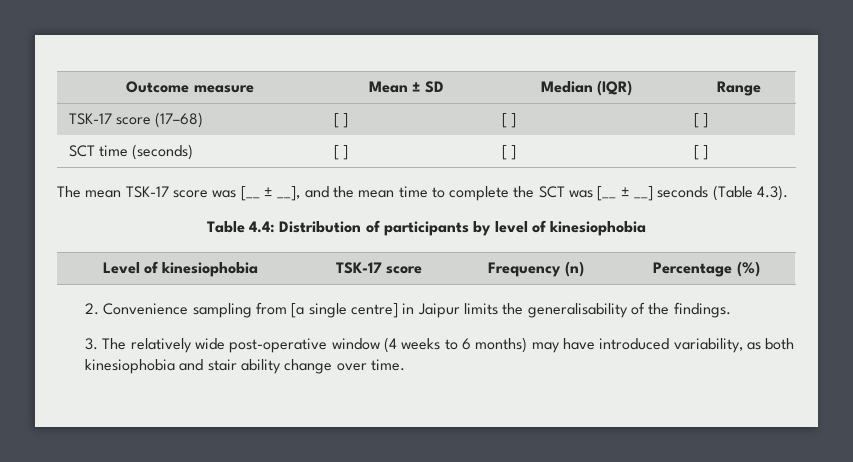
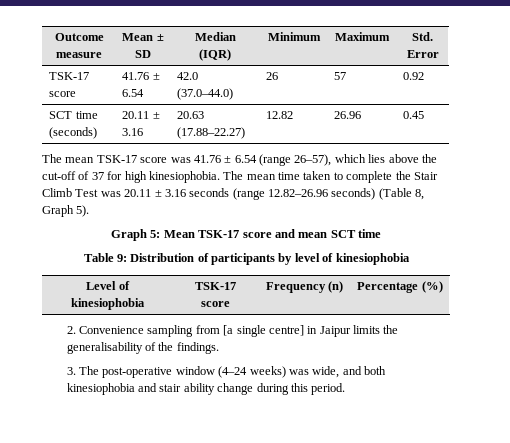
[717,81,761,96] [68,112,204,128] [333,113,349,128] [501,113,517,128] [693,113,709,128] [68,144,194,160] [333,145,349,160] [501,145,517,160] [693,145,709,160] Range // TSK-17 score (17–68) | [ ] | [ ] | [ ] // SCT time (seconds) | [ ] | [ ] | [ ] -> [267,32,321,41] [335,32,390,41] [412,32,433,41] [406,50,439,58] [49,72,90,80] [49,91,77,97] [122,72,160,80] [122,89,145,97] [177,72,199,80] [177,88,234,100] [266,72,279,80] [334,72,347,80] [403,72,425,80] [49,111,98,119] [49,127,98,139] [122,111,160,119] [122,128,144,136] [177,111,205,119] [177,127,246,139] [266,111,294,119] [334,111,362,119] [403,111,425,119] Minimum | Maximum | Std. Error // TSK-17 score | 41.76 ± 6.54 | 42.0 (37.0–44.0) | 26 | 57 | 0.92 // SCT time (seconds) | 20.11 ± 3.16 | 20.63 (17.88–22.27) | 12.82 | 26.96 | 0.45
[240,186,354,201] [__ ± __], and the -> [193,154,437,166] [42,171,244,183] 41.76 ± 6.54 (range 26–57), which lies above the cut-off of 37 for high kinesiophobia. The
(428, 192) none -> [303,171,332,180] taken
[538,185,789,201] SCT was [__ ± __] seconds (Table 4.3). -> [413,172,438,180] [42,188,425,200] [42,205,90,217] [111,229,381,241] Stair Climb Test was 20.11 ± 3.16 seconds (range 12.82–26.96 seconds) (Table 8, Graph 5). // Graph 5: Mean TSK-17 score and mean SCT time
[249,221,276,233] 4.4: -> [116,254,127,262] 9:
[130,337,761,353] relatively wide post-operative window (4 weeks to 6 months) may have introduced variability, as -> [102,366,362,378] post-operative window (4–24 weeks) was wide, and
[336,359,406,371] over time. -> [256,383,346,395] during this period.

